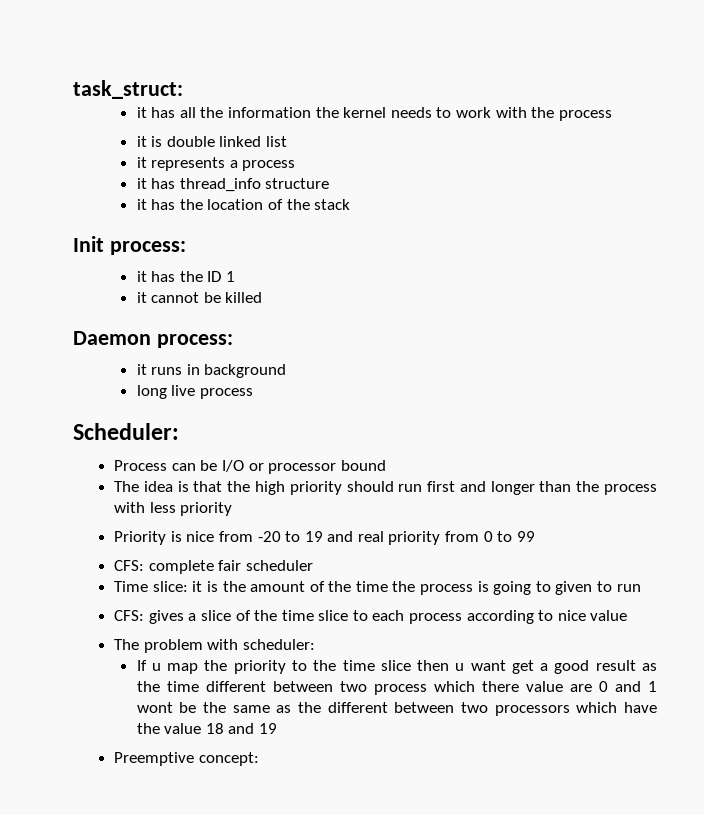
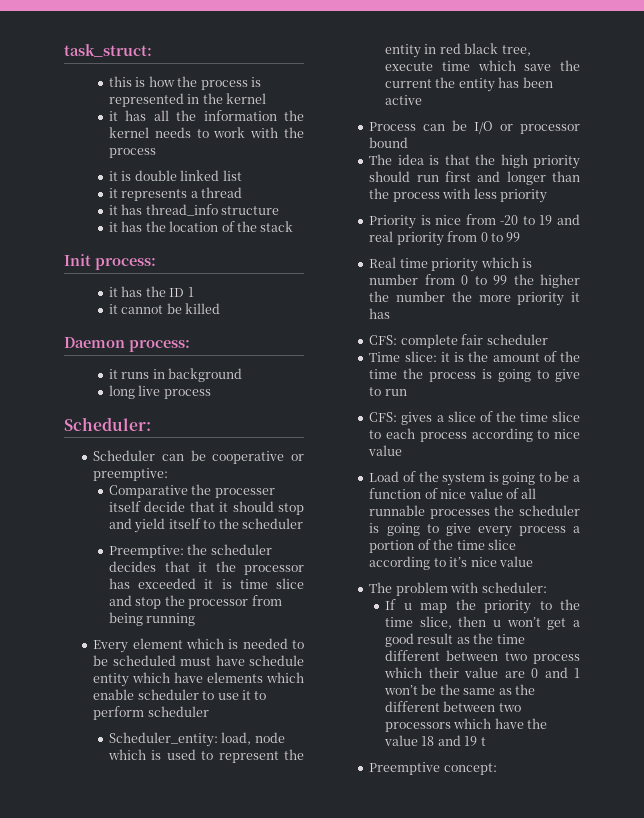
(183, 89) none -> [109,76,261,90] [109,93,267,107] // this is how the process is represented in the kernel
[242,160,296,171] process -> [201,187,243,198] thread
(179, 431) none -> [93,450,304,464] [93,468,169,481] [109,484,275,498] [109,501,304,515] [109,518,303,533] [109,544,272,558] [109,561,304,575] [109,578,304,589] [109,595,282,609] [109,612,196,626] [93,638,304,653] [93,655,304,666] [93,672,304,687] [93,689,267,700] [93,706,209,720] [109,732,285,747] [108,749,304,763] [385,43,531,58] [385,60,580,71] [385,77,553,92] [385,95,423,105] // Scheduler can be cooperative or preemptive: // Comparative the processer itself decide that it should stop and yield itself to the scheduler // Preemptive: the scheduler decides that it the processor has exceeded it is time slice and stop the processor from being running // Every element which is needed to be scheduled must have schedule entity which have elements which enable scheduler to use it to perform scheduler // Scheduler_entity: load, node which is used to represent the entity in red black tree, execute time which save the current the entity has been active
(535, 536) none -> [369,257,532,272] [369,274,580,288] [369,291,580,306] [369,308,391,319] // Real time priority which is number from 0 to 99 the higher the number the more priority it has
[555,581,593,595] given -> [555,369,580,382] give
(628, 615) none -> [369,471,580,486] [369,488,537,499] [369,505,580,519] [369,523,580,537] [369,539,516,553] [369,556,533,570] // Load of the system is going to be a function of nice value of all runnable processes the scheduler is going to give every process a portion of the time slice according to it’s nice value
[380,660,411,671] slice -> [419,616,452,629] slice,
[470,660,506,671] want -> [506,617,541,627] won’t
[481,681,519,692] there -> [428,667,459,678] their
[136,702,173,713] wont -> [384,685,419,695] won’t
(277, 728) none -> [480,737,486,746] t

